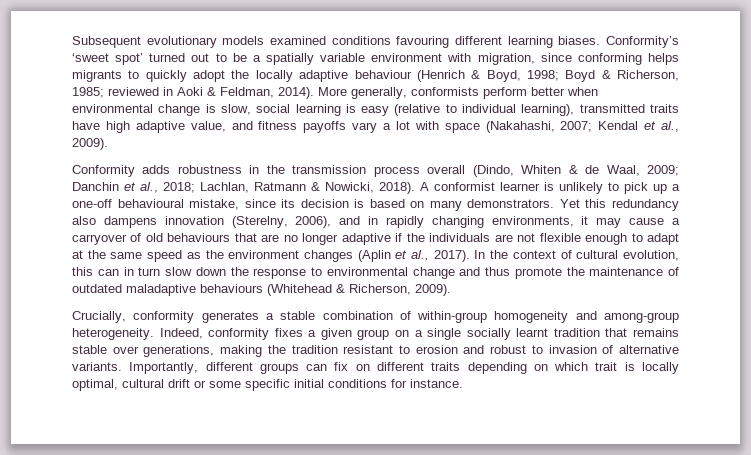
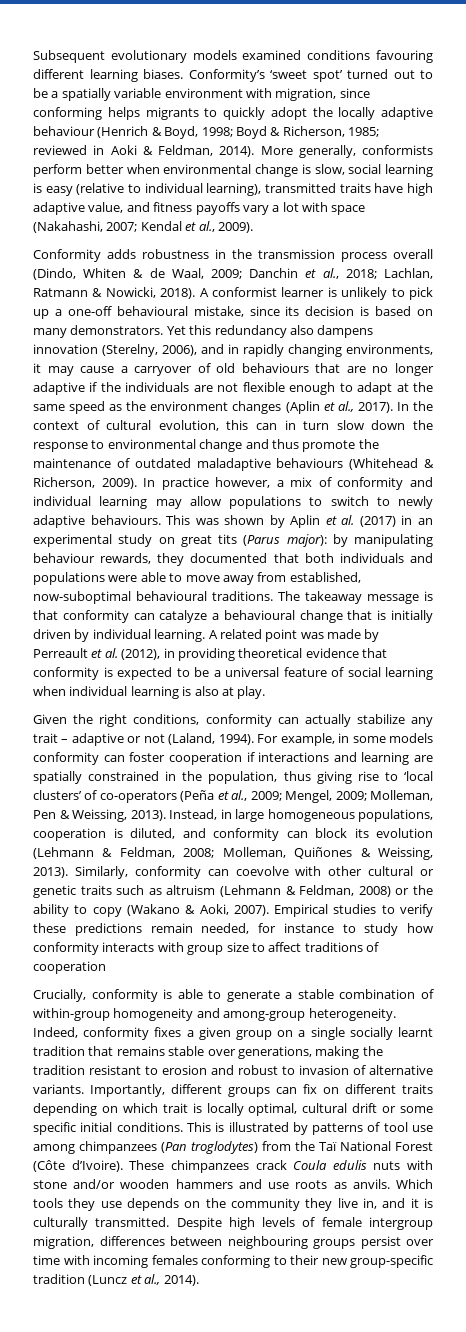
[72,311,259,323] // Crucially, conformity generates -> [143,477,433,490] [33,496,433,509] [33,515,434,528] [33,534,433,547] [33,553,434,566] [33,572,361,585] [33,591,433,604] [33,610,433,623] [33,629,380,642] [33,648,387,661] [33,667,433,680] [33,686,266,699] [33,714,433,727] [33,733,433,746] [33,752,433,765] [33,771,433,784] [33,790,434,803] [33,809,433,822] [33,828,433,841] [33,847,433,860] [33,866,434,879] [33,885,434,898] [33,904,434,917] [33,923,433,936] [33,942,379,955] [33,961,106,974] [33,989,280,1002] In practice however, a mix of conformity and individual learning may allow populations to switch to newly adaptive behaviours. This was shown by Aplin et al. (2017) in an experimental study on great tits (Parus major): by manipulating behaviour rewards, they documented that both individuals and populations were able to move away from established, now-suboptimal behavioural traditions. The takeaway message is that conformity can catalyze a behavioural change that is initially driven by individual learning. A related point was made by Perreault et al. (2012), in providing theoretical evidence that conformity is expected to be a universal feature of social learning when individual learning is also at play. // Given the right conditions, conformity can actually stabilize any trait – adaptive or not (Laland, 1994). For example, in some models conformity can foster cooperation if interactions and learning are spatially constrained in the population, thus giving rise to ‘local clusters’ of co-operators (Peña et al., 2009; Mengel, 2009; Molleman, Pen & Weissing, 2013). Instead, in large homogeneous populations, cooperation is diluted, and conformity can block its evolution (Lehmann & Feldman, 2008; Molleman, Quiñones & Weissing, 2013). Similarly, conformity can coevolve with other cultural or genetic traits such as altruism (Lehmann & Feldman, 2008) or the ability to copy (Wakano & Aoki, 2007). Empirical studies to verify these predictions remain needed, for instance to study how conformity interacts with group size to affect traditions of cooperation // Crucially, conformity is able to generate
[328,379,463,388] conditions for instance. -> [116,1122,434,1135] [33,1141,433,1154] [33,1160,433,1173] [33,1179,434,1189] [33,1198,433,1211] [33,1217,433,1230] [33,1236,434,1249] [33,1255,433,1268] [33,1274,199,1286] conditions. This is illustrated by patterns of tool use among chimpanzees (Pan troglodytes) from the Taï National Forest (Côte d’Ivoire). These chimpanzees crack Coula edulis nuts with stone and/or wooden hammers and use roots as anvils. Which tools they use depends on the community they live in, and it is culturally transmitted. Despite high levels of female intergroup migration, differences between neighbouring groups persist over time with incoming females conforming to their new group-specific tradition (Luncz et al., 2014).

